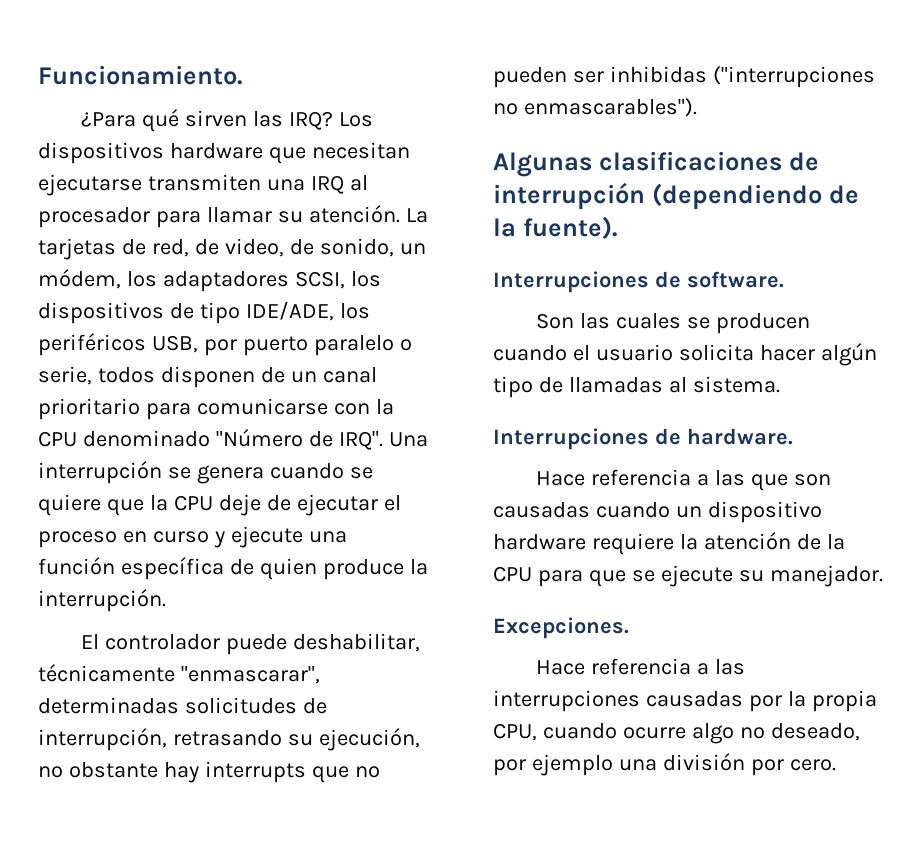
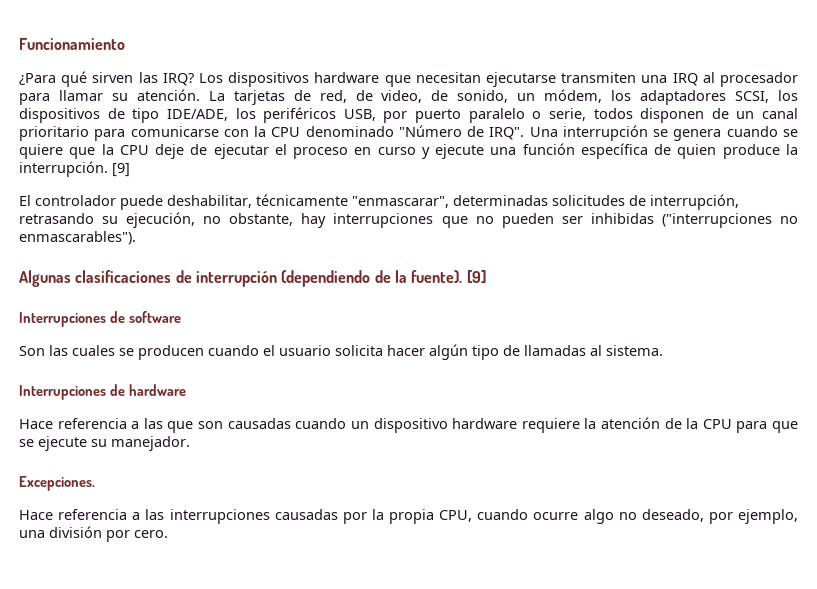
[38,65,242,85] Funcionamiento. -> [19,38,125,50] Funcionamiento
(166, 600) none -> [112,163,130,177] [9]
[68,761,306,783] obstante hay interrupts -> [229,213,434,228] obstante, hay interrupciones
[493,271,784,293] // Interrupciones de software. -> [466,270,486,283] [19,311,181,327] [9] // Interrupciones de software
[687,428,793,445] hardware. -> [128,384,186,396] hardware
[531,754,613,776] ejemplo -> [738,509,798,524] ejemplo,

